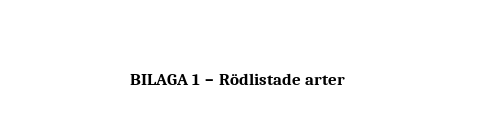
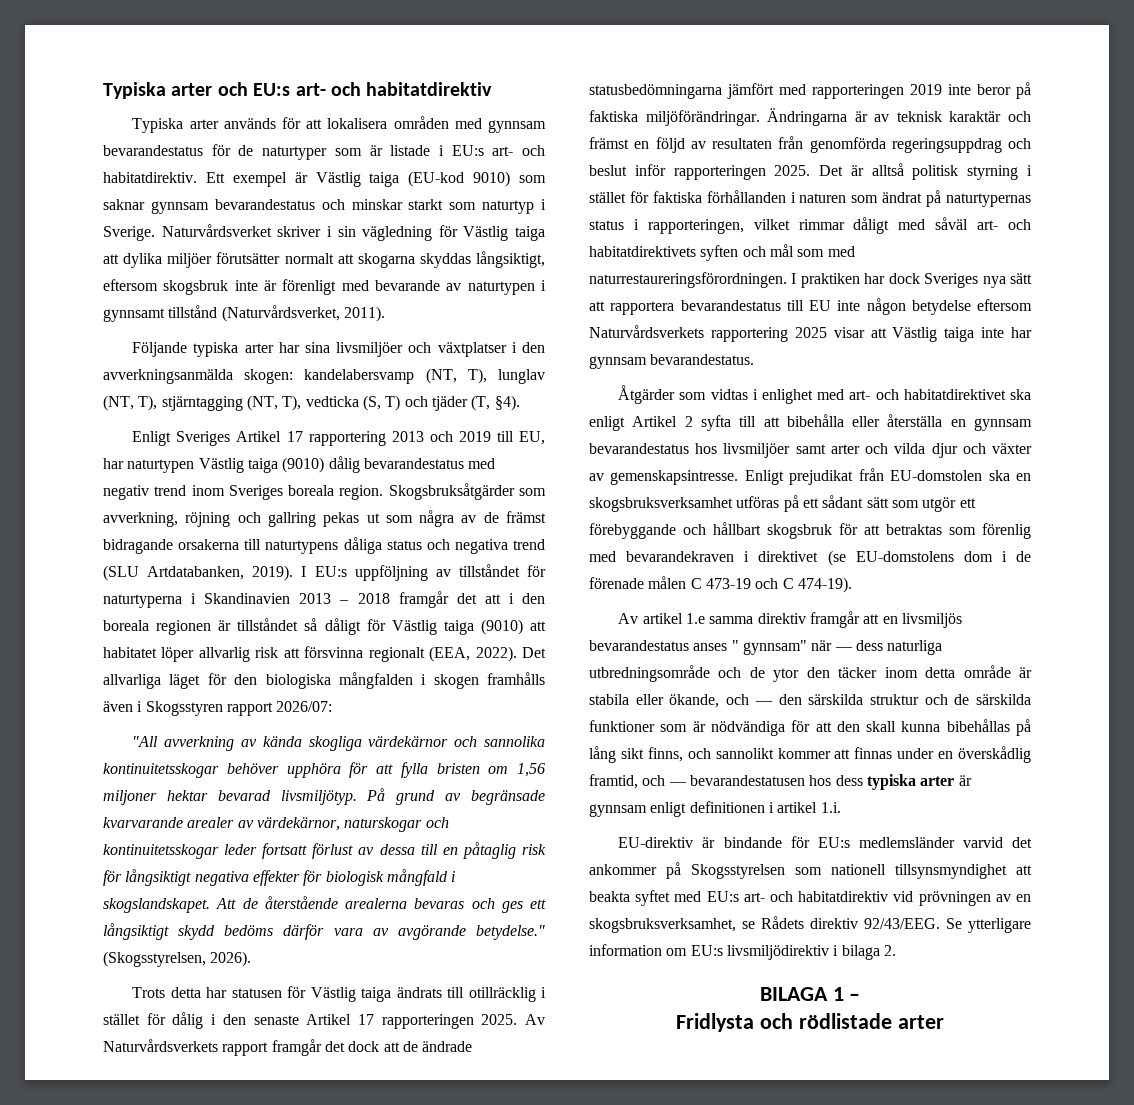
(129, 79) none -> [103,82,493,99] [132,116,547,133] [103,144,545,160] [103,171,546,187] [103,199,546,214] [103,224,545,241] [103,251,545,268] [103,279,546,295] [103,305,385,322] [132,342,545,357] [103,368,545,384] [103,395,520,411] [132,431,545,446] [103,456,496,473] [103,483,546,500] [103,510,547,527] [103,537,545,554] [103,564,546,581] [103,591,546,608] [103,618,547,635] [103,646,547,662] [103,672,545,689] [103,701,333,716] [132,736,545,751] [103,762,545,778] [103,788,545,805] [103,817,449,832] [103,842,546,859] [103,869,456,886] [103,896,546,913] [103,923,545,940] [103,951,252,967] [132,986,546,1002] [103,1012,545,1029] [103,1039,473,1056] [589,82,1031,99] [589,108,1031,126] [589,136,1031,153] [589,163,1032,180] [589,190,1031,207] [589,217,1031,234] [589,244,855,261] [589,272,1032,288] [589,298,1032,315] [589,325,1032,342] [589,354,755,369] [618,385,1031,404] [589,414,1032,431] [589,443,1032,458] [589,468,1031,485] [589,495,976,512] [589,522,1031,539] [589,550,1031,566] [589,576,852,593] [618,611,962,628] [589,640,943,655] [589,665,1032,682] [589,694,1031,708] [589,719,1031,736] [589,746,1031,763] [589,774,972,790] [589,801,841,817] [618,836,1032,848] [589,862,1032,879] [589,890,1031,906] [589,916,1031,933] [589,944,896,960] Typiska arter och EU:s art- och habitatdirektiv // Typiska arter används för att lokalisera områden med gynnsam bevarandestatus för de naturtyper som är listade i EU:s art- och habitatdirektiv. Ett exempel är Västlig taiga (EU-kod 9010) som saknar gynnsam bevarandestatus och minskar starkt som naturtyp i Sverige. Naturvårdsverket skriver i sin vägledning för Västlig taiga att dylika miljöer förutsätter normalt att skogarna skyddas långsiktigt, eftersom skogsbruk inte är förenligt med bevarande av naturtypen i gynnsamt tillstånd (Naturvårdsverket, 2011). // Följande typiska arter har sina livsmiljöer och växtplatser i den avverkningsanmälda skogen: kandelabersvamp (NT, T), lunglav (NT, T), stjärntagging (NT, T), vedticka (S, T) och tjäder (T, §4). // Enligt Sveriges Artikel 17 rapportering 2013 och 2019 till EU, har naturtypen Västlig taiga (9010) dålig bevarandestatus med negativ trend inom Sveriges boreala region. Skogsbruksåtgärder som avverkning, röjning och gallring pekas ut som några av de främst bidragande orsakerna till naturtypens dåliga status och negativa trend (SLU Artdatabanken, 2019). I EU:s uppföljning av tillståndet för naturtyperna i Skandinavien 2013 – 2018 framgår det att i den boreala regionen är tillståndet så dåligt för Västlig taiga (9010) att habitatet löper allvarlig risk att försvinna regionalt (EEA, 2022). Det allvarliga läget för den biologiska mångfalden i skogen framhålls även i Skogsstyren rapport 2026/07: // "All avverkning av kända skogliga värdekärnor och sannolika kontinuitetsskogar behöver upphöra för att fylla bristen om 1,56 miljoner hektar bevarad livsmiljötyp. På grund av begränsade kvarvarande arealer av värdekärnor, naturskogar och kontinuitetsskogar leder fortsatt förlust av dessa till en påtaglig risk för långsiktigt negativa effekter för biologisk mångfald i skogslandskapet. Att de återstående arealerna bevaras och ges ett långsiktigt skydd bedöms därför vara av avgörande betydelse." (Skogsstyrelsen, 2026). // Trots detta har statusen för Västlig taiga ändrats till otillräcklig i stället för dålig i den senaste Artikel 17 rapporteringen 2025. Av Naturvårdsverkets rapport framgår det dock att de ändrade statusbedömningarna jämfört med rapporteringen 2019 inte beror på faktiska miljöförändringar. Ändringarna är av teknisk karaktär och främst en följd av resultaten från genomförda regeringsuppdrag och beslut inför rapporteringen 2025. Det är alltså politisk styrning i stället för faktiska förhållanden i naturen som ändrat på naturtypernas status i rapporteringen, vilket rimmar dåligt med såväl art- och habitatdirektivets syften och mål som med naturrestaureringsförordningen. I praktiken har dock Sveriges nya sätt att rapportera bevarandestatus till EU inte någon betydelse eftersom Naturvårdsverkets rapportering 2025 visar att Västlig taiga inte har gynnsam bevarandestatus. // Åtgärder som vidtas i enlighet med art- och habitatdirektivet ska enligt Artikel 2 syfta till att bibehålla eller återställa en gynnsam bevarandestatus hos livsmiljöer samt arter och vilda djur och växter av gemenskapsintresse. Enligt prejudikat från EU-domstolen ska en skogsbruksverksamhet utföras på ett sådant sätt som utgör ett förebyggande och hållbart skogsbruk för att betraktas som förenlig med bevarandekraven i direktivet (se EU-domstolens dom i de förenade målen C 473-19 och C 474-19). // Av artikel 1.e samma direktiv framgår att en livsmiljös bevarandestatus anses " gynnsam" när — dess naturliga utbredningsområde och de ytor den täcker inom detta område är stabila eller ökande, och — den särskilda struktur och de särskilda funktioner som är nödvändiga för att den skall kunna bibehållas på lång sikt finns, och sannolikt kommer att finnas under en överskådlig framtid, och — bevarandestatusen hos dess typiska arter är gynnsam enligt definitionen i artikel 1.i. // EU-direktiv är bindande för EU:s medlemsländer varvid det ankommer på Skogsstyrelsen som nationell tillsynsmyndighet att beakta syftet med EU:s art- och habitatdirektiv vid prövningen av en skogsbruksverksamhet, se Rådets direktiv 92/43/EEG. Se ytterligare information om EU:s livsmiljödirektiv i bilaga 2. //
[218,73,301,85] Rödlistade -> [676,1013,892,1032] // Fridlysta och rödlistade

